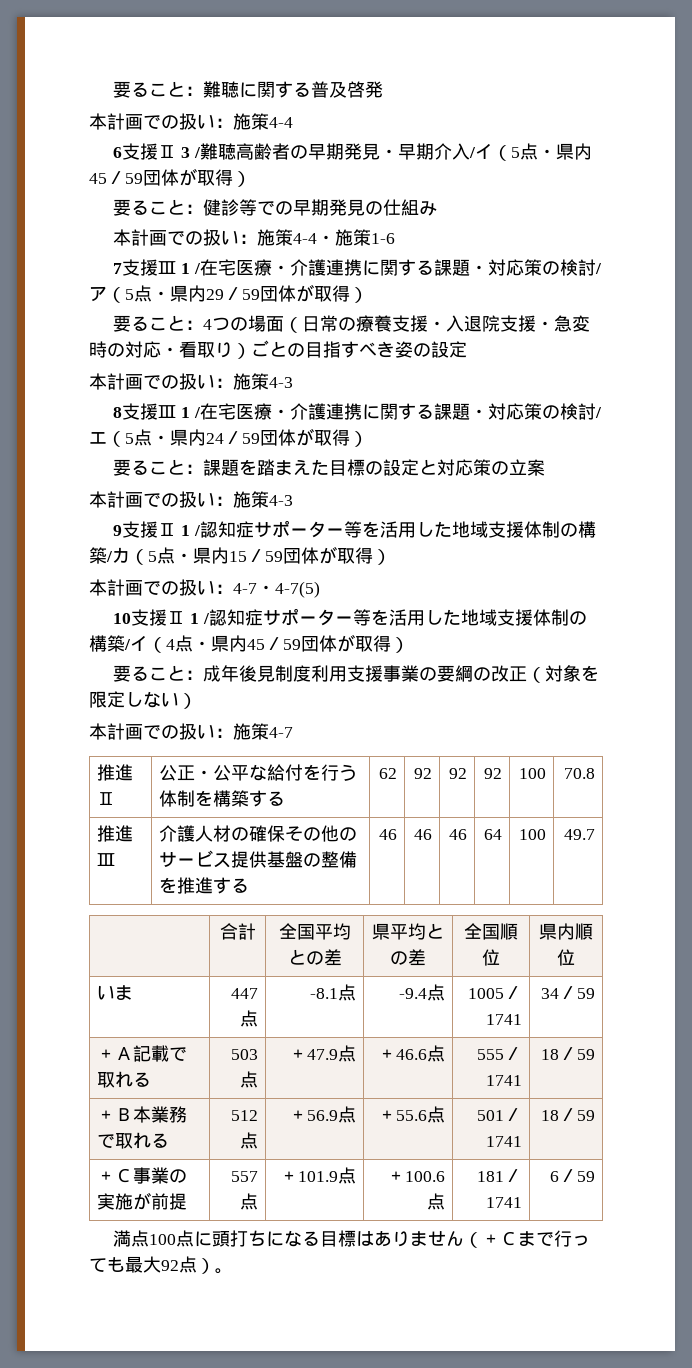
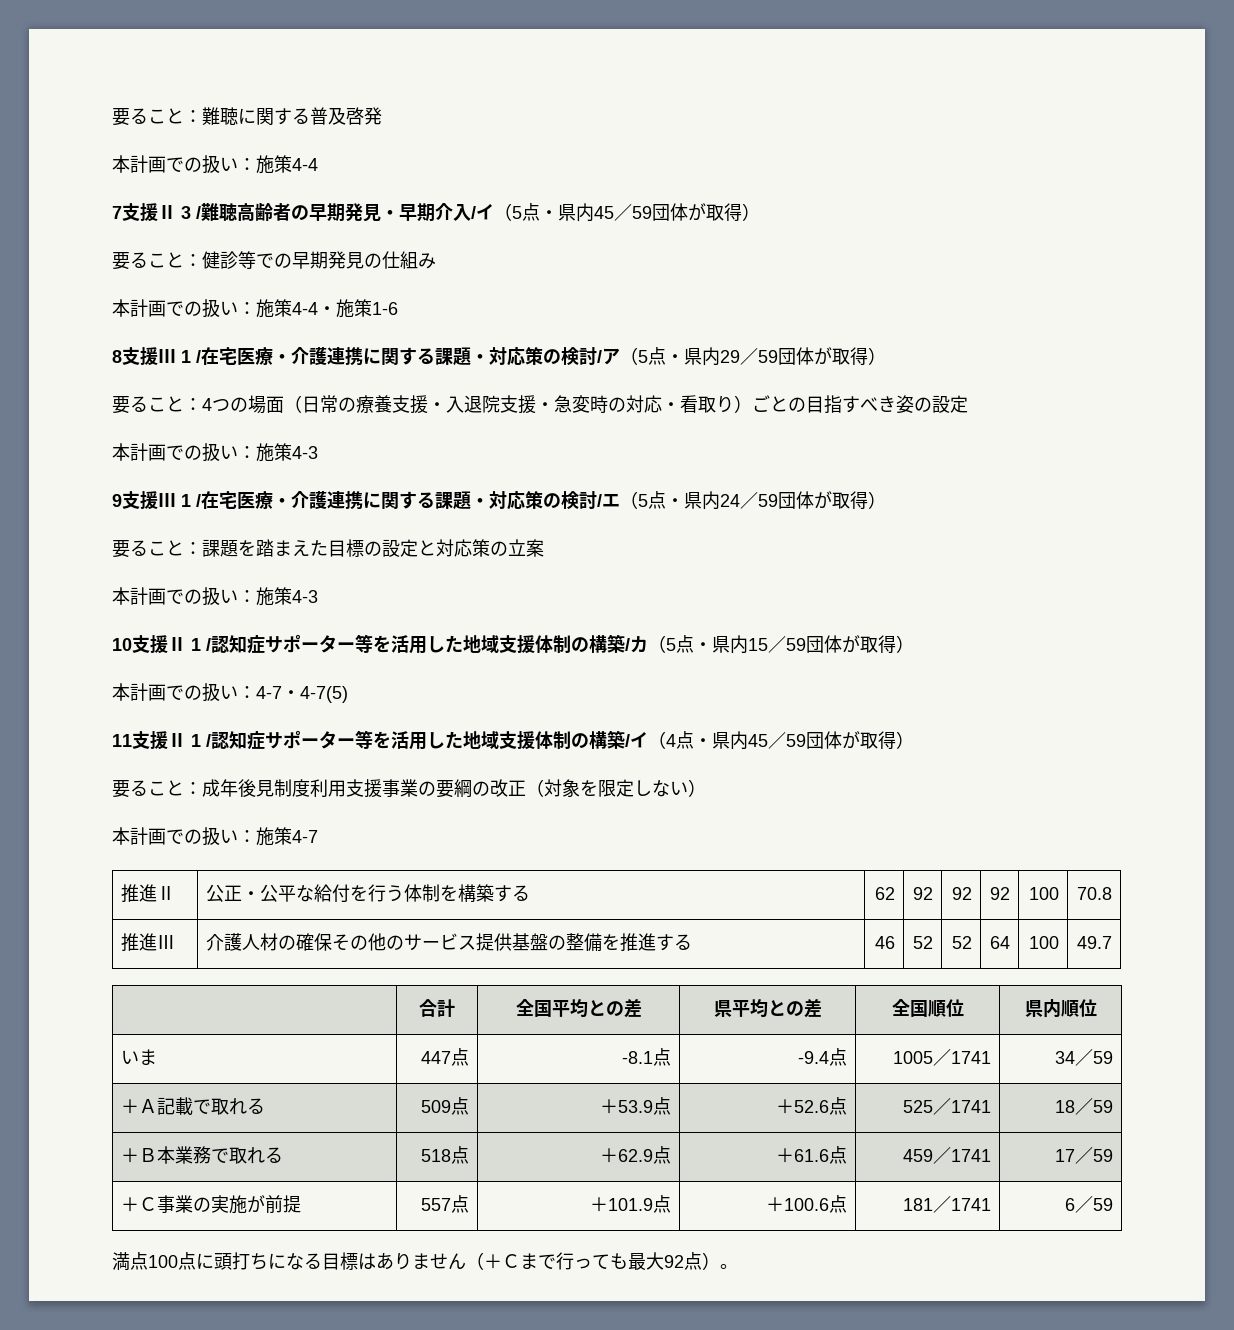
[113,147,123,158] 6 -> [112,206,122,219] 7
[113,263,123,274] 7 -> [112,350,122,363] 8
[113,407,123,418] 8 -> [112,494,122,507] 9
[113,525,123,536] 9 -> [112,638,132,651] 10
[113,613,132,624] 10 -> [112,734,132,747] 11
[413,829,432,840] [448,829,467,840] 46 | 46 -> [913,936,934,949] [952,936,973,949] 52 | 52
[230,1049,258,1060] [239,1071,258,1088] [288,1045,356,1062] [377,1045,445,1062] [476,1049,504,1060] 503点 | ＋47.9点 | ＋46.6点 | 555 -> [421,1097,470,1115] [600,1097,672,1115] [776,1097,848,1115] [903,1100,934,1113] 509点 | ＋53.9点 | ＋52.6点 | 525
[230,1110,258,1121] [239,1132,258,1149] [288,1106,356,1123] [377,1106,445,1123] [476,1108,522,1121] [485,1136,522,1147] [540,1110,559,1121] 512点 | ＋56.9点 | ＋55.6点 | 501／1741 | 18 -> [421,1146,470,1164] [600,1146,672,1164] [776,1146,848,1164] [903,1147,992,1164] [1055,1149,1076,1162] 518点 | ＋62.9点 | ＋61.6点 | 459／1741 | 17

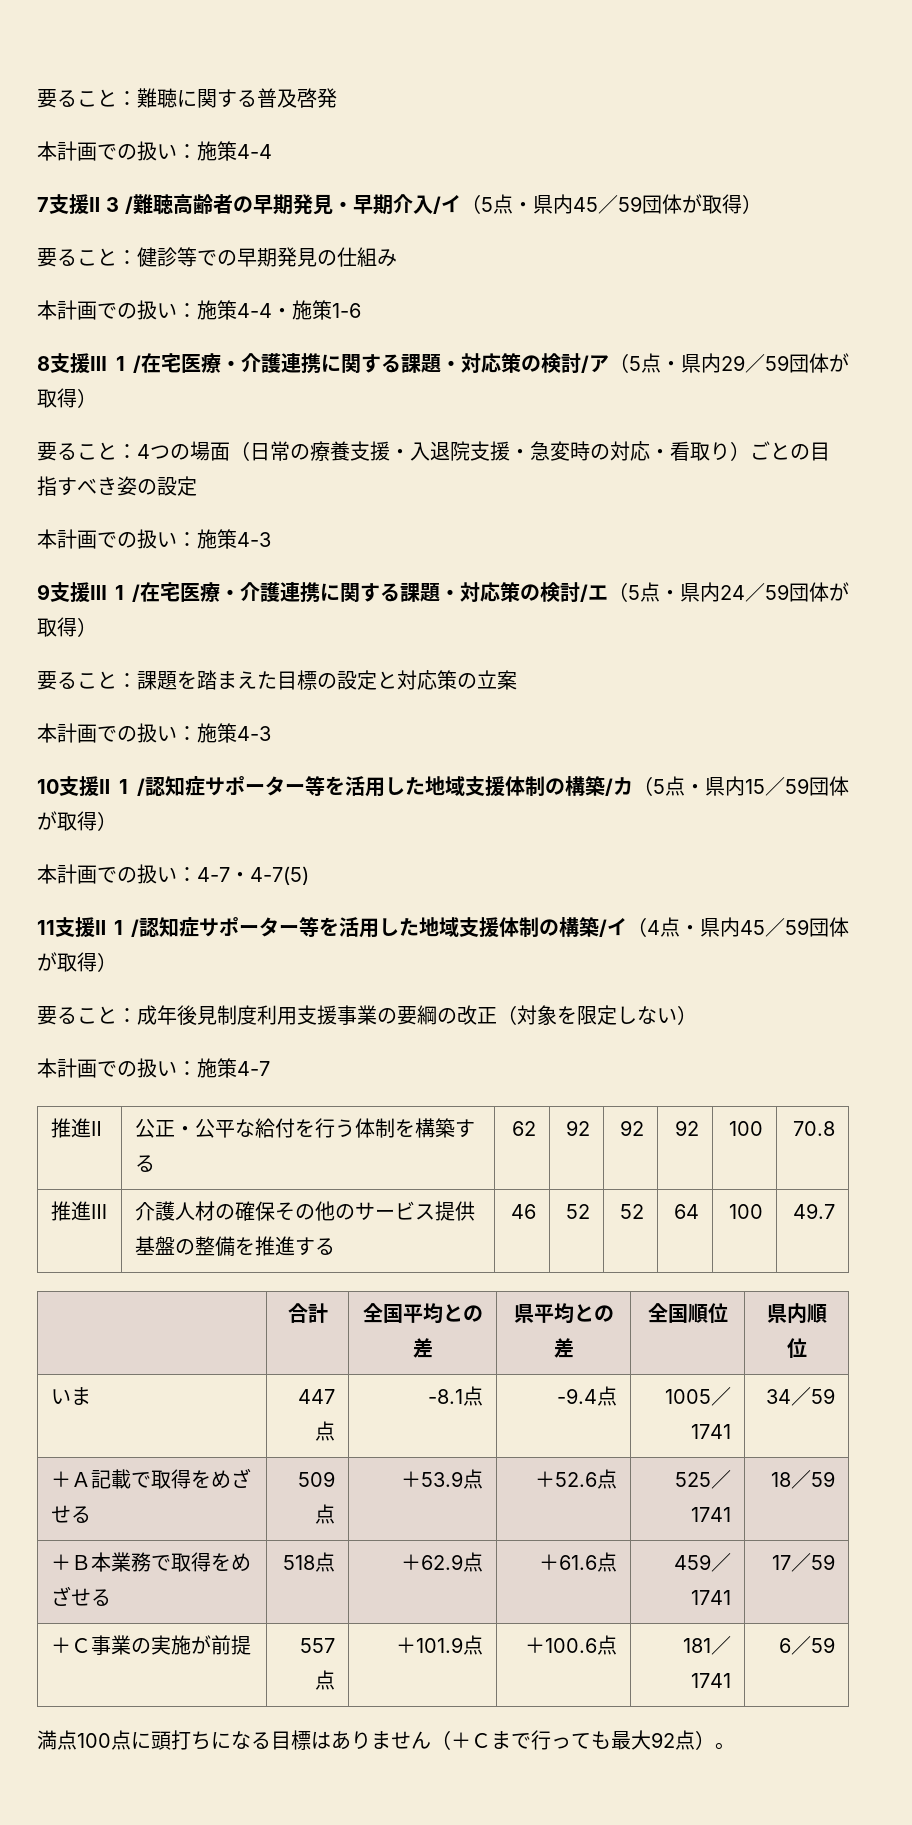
[228,1098,247,1115] れ -> [171,1468,252,1489] [51,1505,72,1523] 得をめざせ
[246,1147,265,1164] れ -> [191,1552,252,1572] [51,1586,92,1607] 得をめざせ

